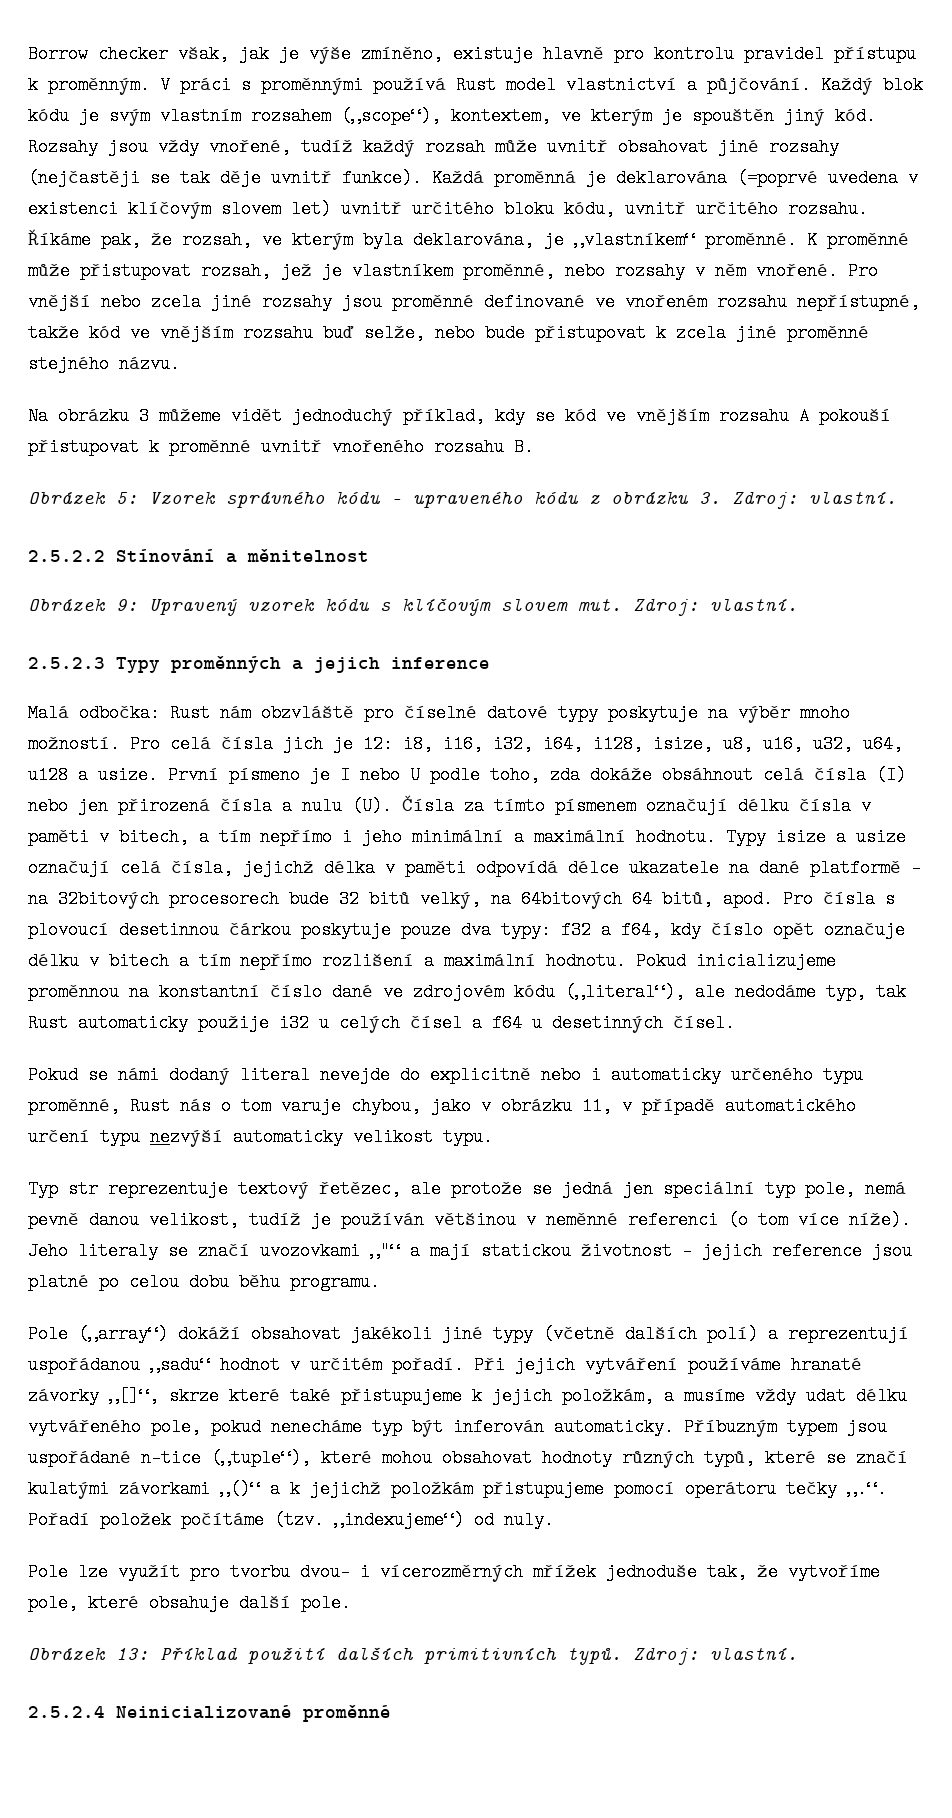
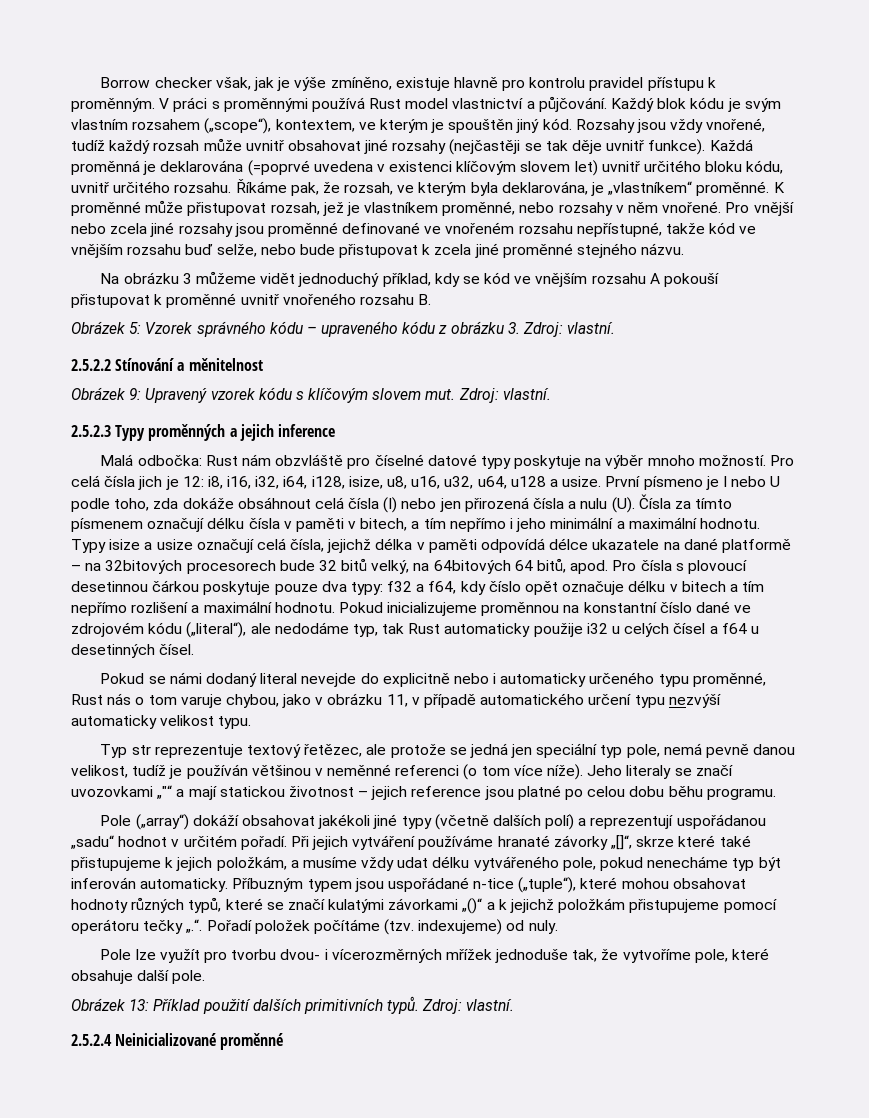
[334,1511,464,1529] „indexujeme“) -> [418,919,503,935] indexujeme)

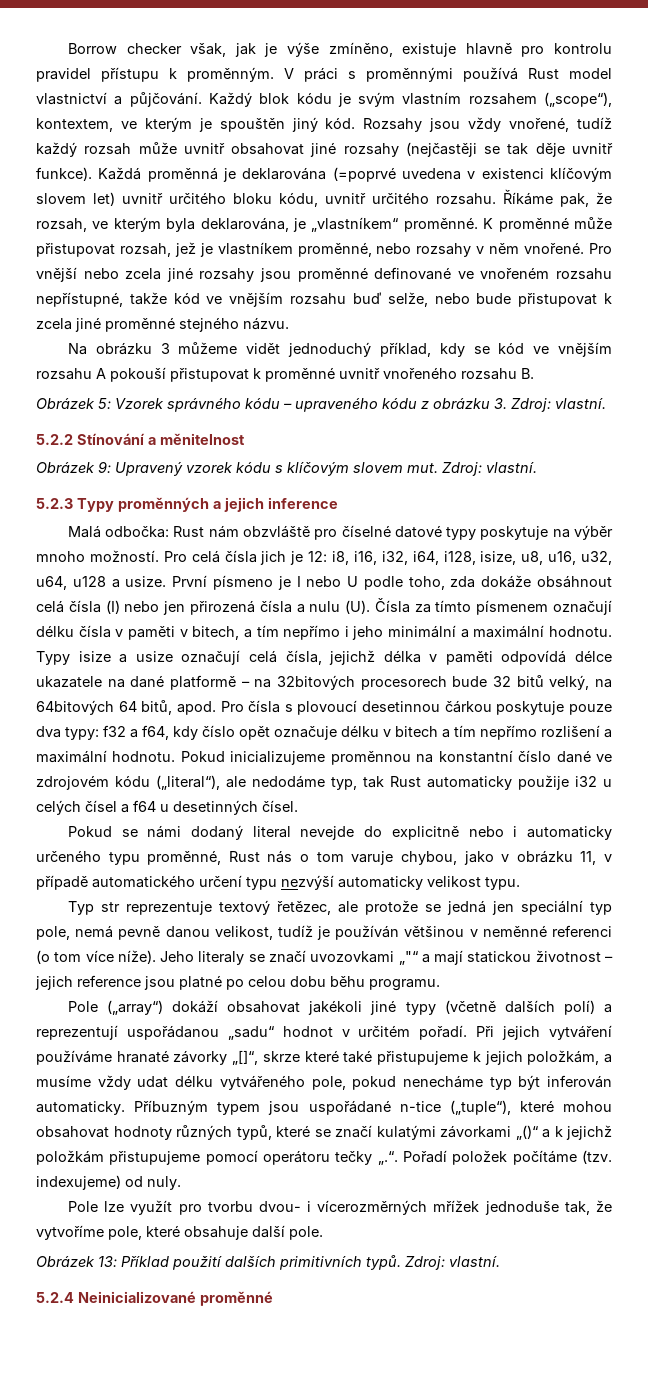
[71,359,111,371] 2.5.2.2 -> [36,434,73,445] 5.2.2
[71,425,111,437] 2.5.2.3 -> [36,498,73,509] 5.2.3
[71,1034,112,1046] 2.5.2.4 -> [36,1292,74,1303] 5.2.4

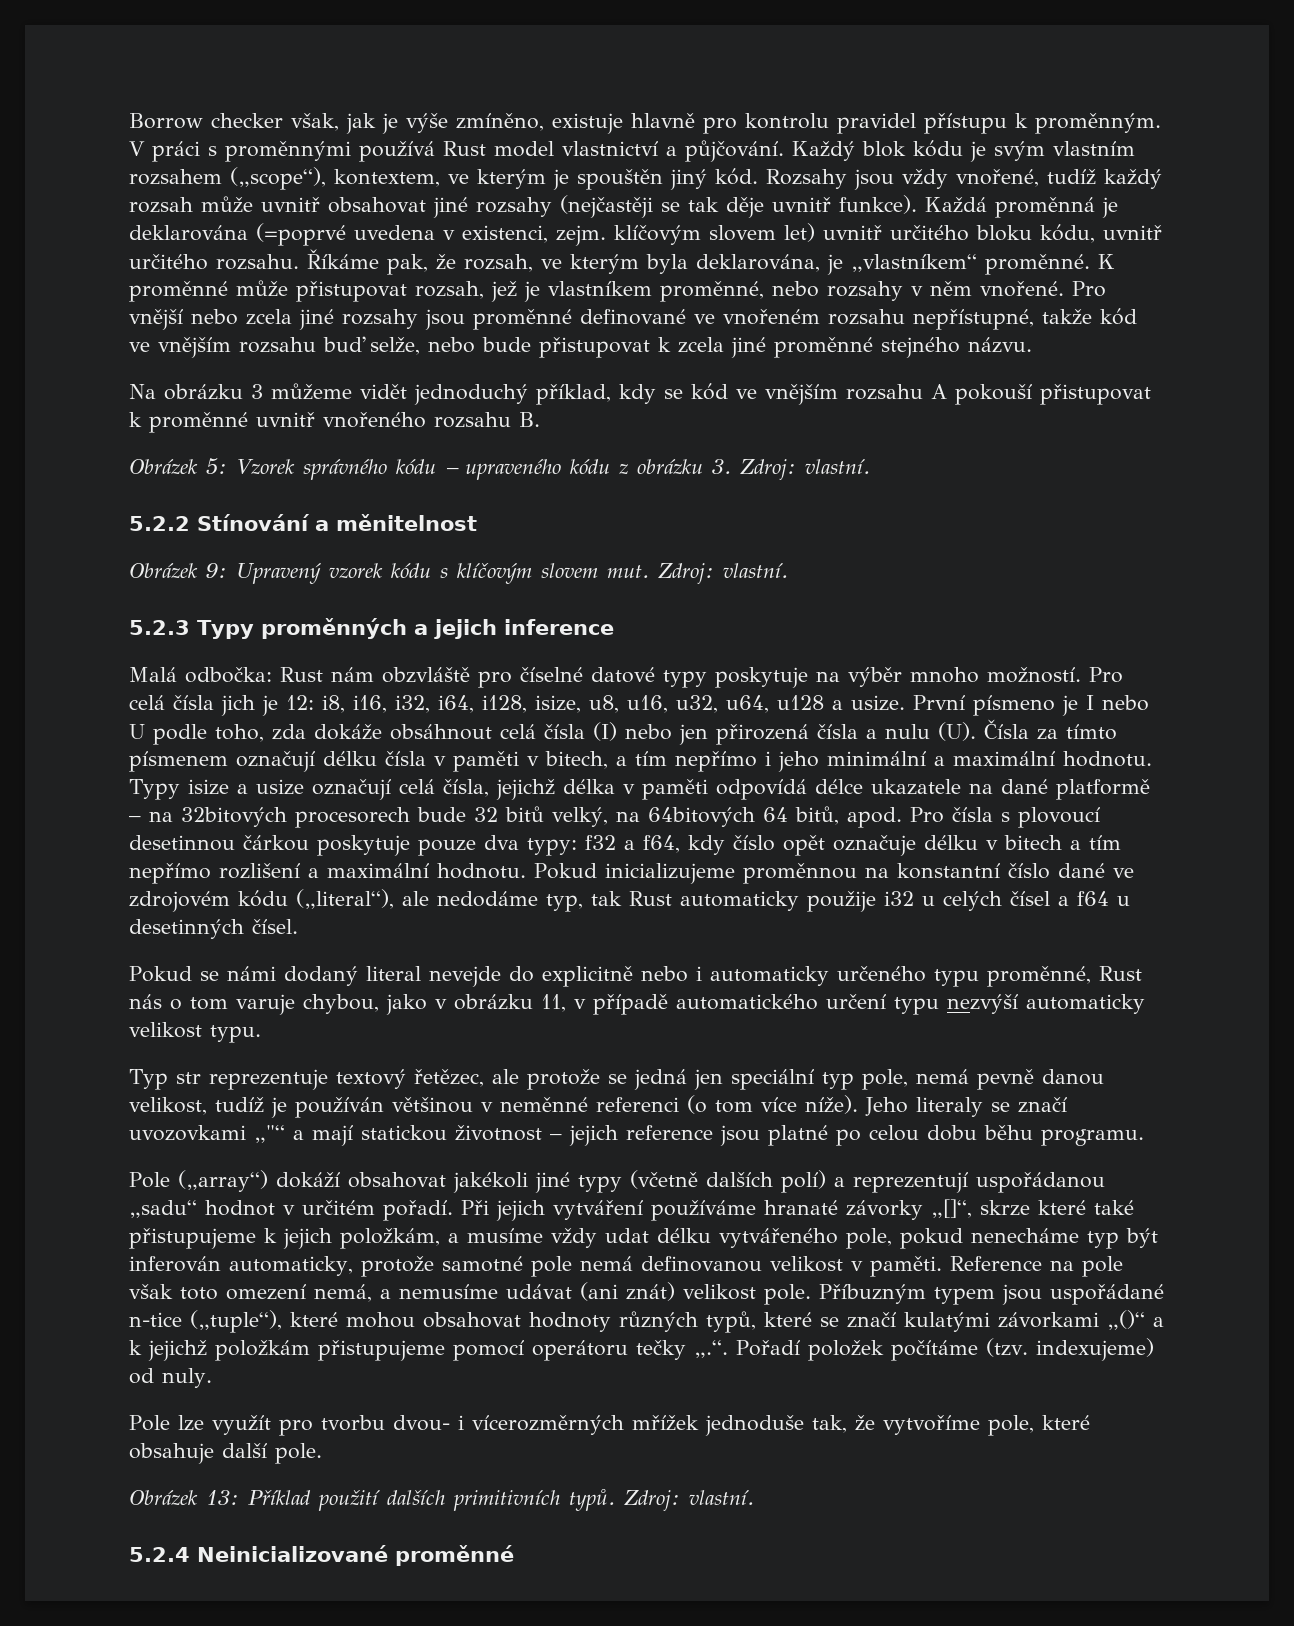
[481,168,544,179] existenci -> [462,225,606,246] existenci, zejm.
[36,1101,125,1115] automaticky. -> [229,1256,1123,1277] [129,1282,811,1305] automaticky, protože samotné pole nemá definovanou velikost v paměti. Reference na pole však toto omezení nemá, a nemusíme udávat (ani znát) velikost pole.

